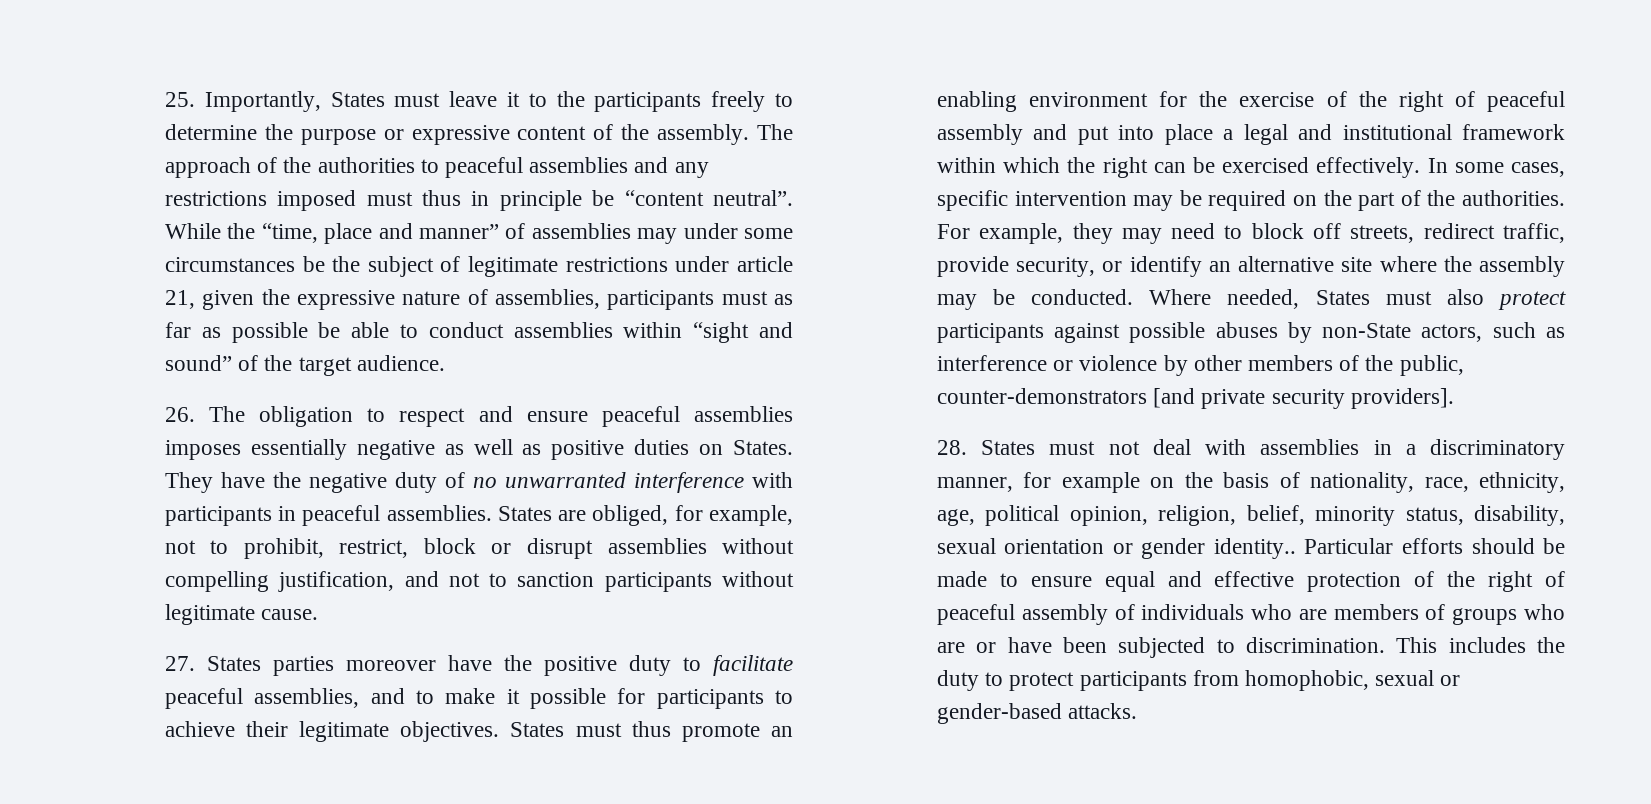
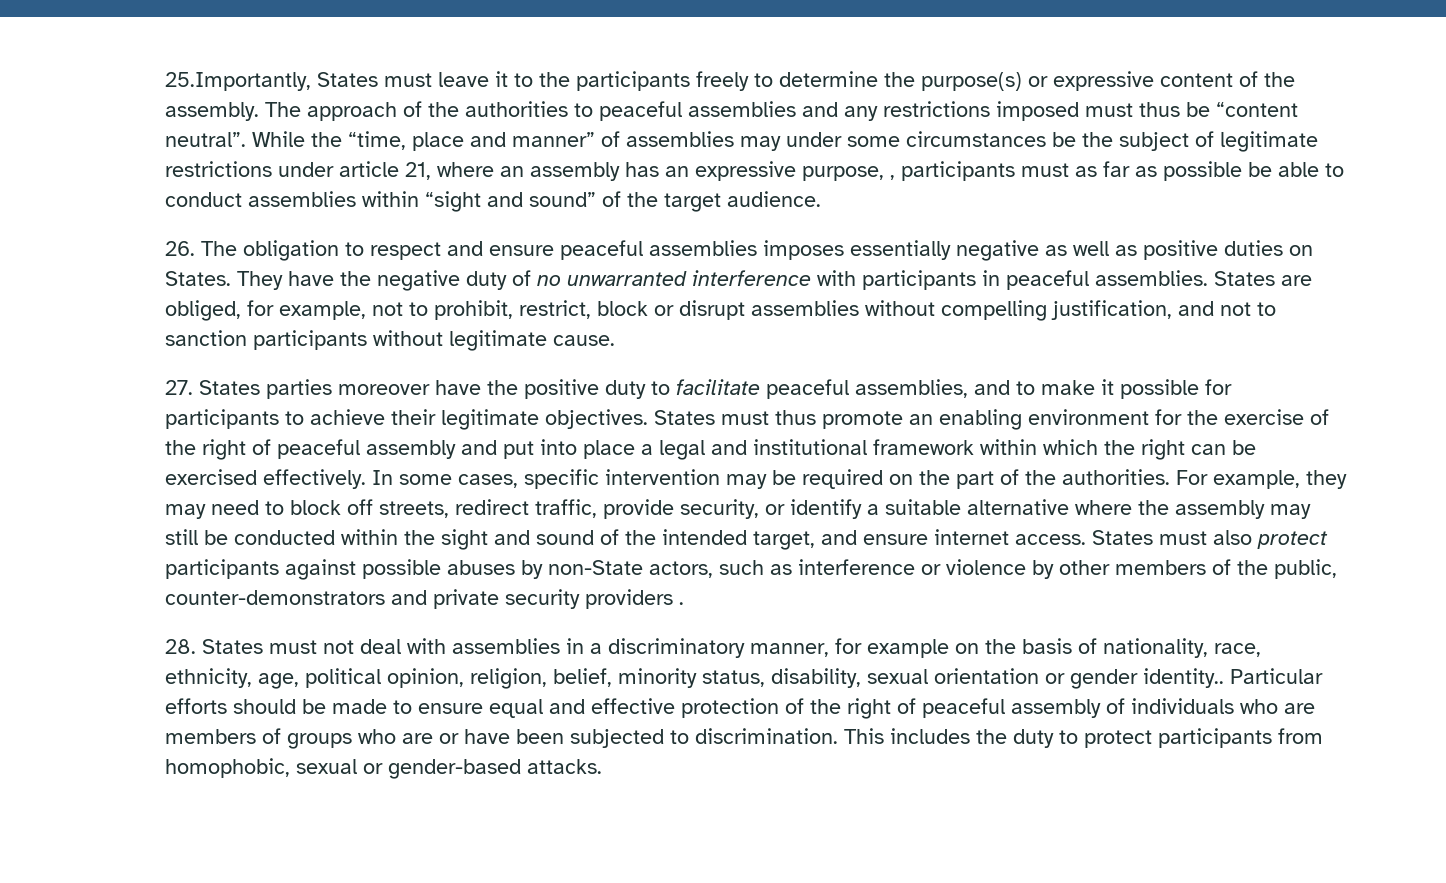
[164,91,321,112] 25. Importantly, -> [164,72,311,91] 25.Importantly,
[300,129,376,145] purpose -> [920,72,1022,91] purpose(s)
[471,190,582,211] in principle -> (1180, 109) none
[202,289,600,310] given the expressive nature of assemblies, -> [436,161,895,181] where an assembly has an expressive purpose, ,
[1208,256,1373,272] an alternative site -> [866,499,1069,515] a suitable alternative
[993,289,1300,309] be conducted. Where needed, -> [164,529,1086,550] still be conducted within the sight and sound of the intended target, and ensure internet access.
[1153,388,1196,408] [and -> [390,590,427,605] and
[1350,388,1454,409] providers]. -> [584,589,684,609] providers .

